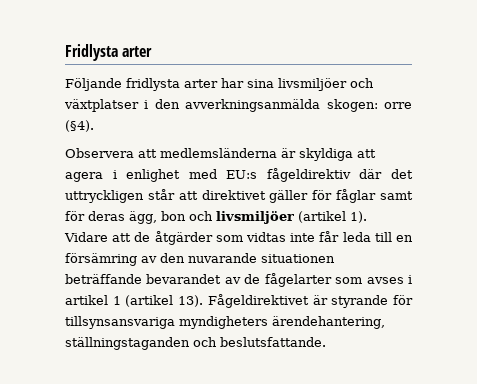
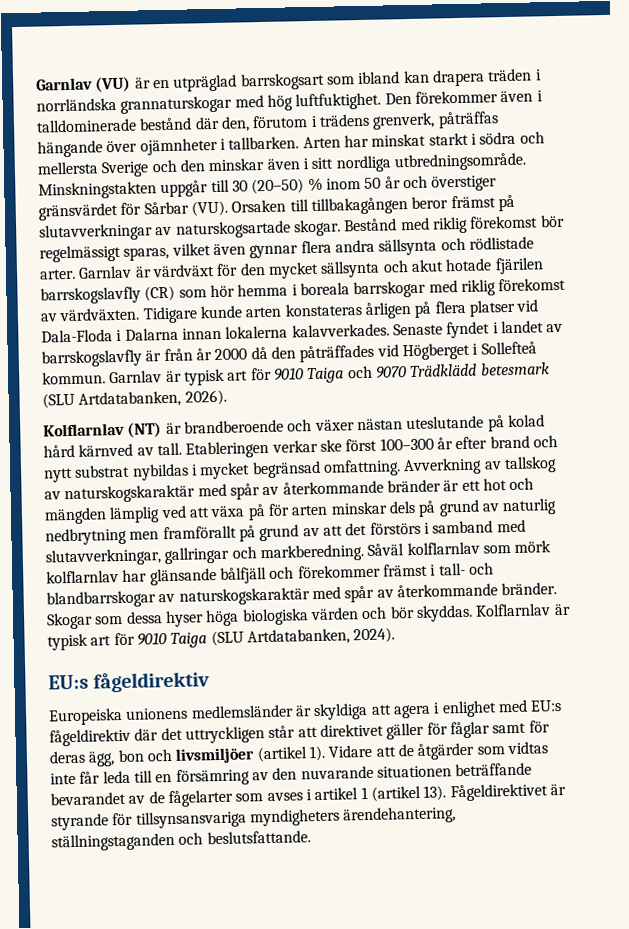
[65,44,153,61] [65,78,374,91] [64,99,412,112] [65,120,94,132] [65,148,277,158] Fridlysta arter // Följande fridlysta arter har sina livsmiljöer och växtplatser i den avverkningsanmälda skogen: orre (§4). // Observera att medlemsländerna -> [36,68,542,93] [36,90,543,114] [36,111,499,133] [37,131,545,158] [37,152,527,178] [38,175,498,200] [38,194,515,221] [39,214,565,242] [39,236,534,263] [39,257,544,280] [40,277,567,305] [40,299,539,324] [41,320,564,343] [41,341,537,368] [42,362,550,386] [42,389,227,409] [43,414,545,438] [43,435,558,459] [44,456,557,483] [44,477,535,504] [44,498,558,525] [45,519,526,546] [45,540,552,567] [46,562,494,586] [46,582,558,609] [46,603,571,630] [47,627,396,651] [48,671,211,693] [48,704,294,726] Garnlav (VU) är en utpräglad barrskogsart som ibland kan drapera träden i norrländska grannaturskogar med hög luftfuktighet. Den förekommer även i talldominerade bestånd där den, förutom i trädens grenverk, påträffas hängande över ojämnheter i tallbarken. Arten har minskat starkt i södra och mellersta Sverige och den minskar även i sitt nordliga utbredningsområde. Minskningstakten uppgår till 30 (20–50) % inom 50 år och överstiger gränsvärdet för Sårbar (VU). Orsaken till tillbakagången beror främst på slutavverkningar av naturskogsartade skogar. Bestånd med riklig förekomst bör regelmässigt sparas, vilket även gynnar flera andra sällsynta och rödlistade arter. Garnlav är värdväxt för den mycket sällsynta och akut hotade fjärilen barrskogslavfly (CR) som hör hemma i boreala barrskogar med riklig förekomst av värdväxten. Tidigare kunde arten konstateras årligen på flera platser vid Dala-Floda i Dalarna innan lokalerna kalavverkades. Senaste fyndet i landet av barrskogslavfly är från år 2000 då den påträffades vid Högberget i Sollefteå kommun. Garnlav är typisk art för 9010 Taiga och 9070 Trädklädd betesmark (SLU Artdatabanken, 2026). // Kolflarnlav (NT) är brandberoende och växer nästan uteslutande på kolad hård kärnved av tall. Etableringen verkar ske först 100–300 år efter brand och nytt substrat nybildas i mycket begränsad omfattning. Avverkning av tallskog av naturskogskaraktär med spår av återkommande bränder är ett hot och mängden lämplig ved att växa på för arten minskar dels på grund av naturlig nedbrytning men framförallt på grund av att det förstörs i samband med slutavverkningar, gallringar och markberedning. Såväl kolflarnlav som mörk kolflarnlav har glänsande bålfjäll och förekommer främst i tall- och blandbarrskogar av naturskogskaraktär med spår av återkommande bränder. Skogar som dessa hyser höga biologiska värden och bör skyddas. Kolflarnlav är typisk art för 9010 Taiga (SLU Artdatabanken, 2024). // EU:s fågeldirektiv // Europeiska unionens medlemsländer

